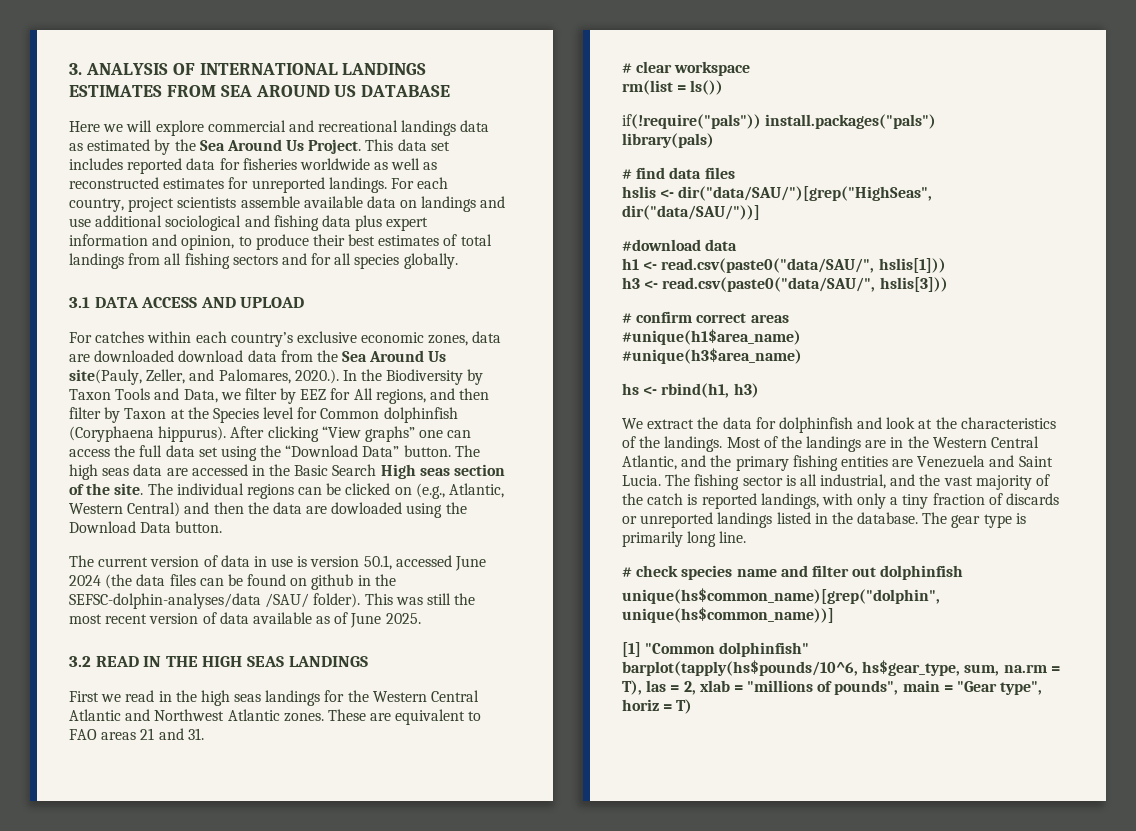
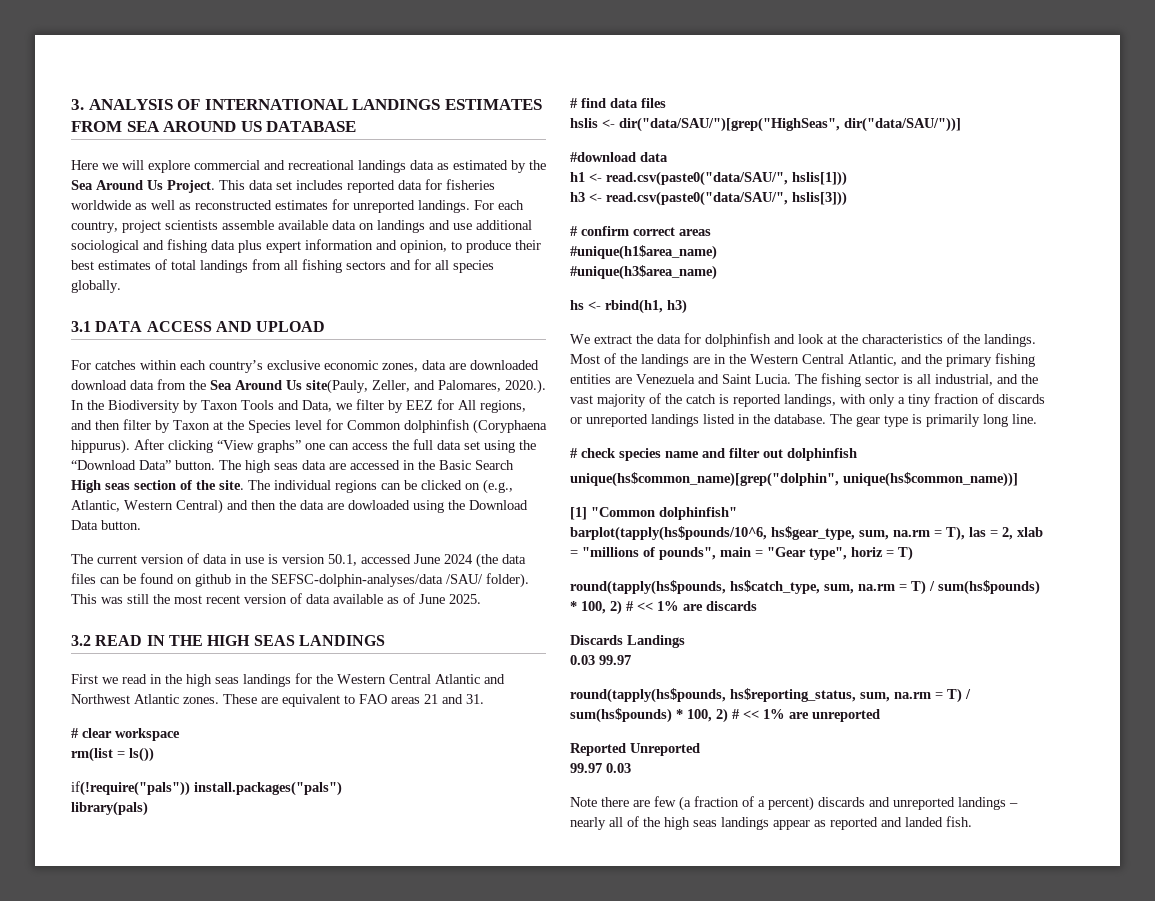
(693, 706) none -> [570,580,1040,595] [570,600,757,615] [570,635,685,648] [570,655,631,665] [570,688,971,703] [570,708,880,723] [570,743,700,756] [570,763,631,773] [570,796,1018,811] [570,816,972,830] // round(tapply(hs$pounds, hs$catch_type, sum, na.rm = T) / sum(hs$pounds) * 100, 2) # << 1% are discards // Discards Landings // 0.03 99.97 // round(tapply(hs$pounds, hs$reporting_status, sum, na.rm = T) / sum(hs$pounds) * 100, 2) # << 1% are unreported // Reported Unreported // 99.97 0.03 // Note there are few (a fraction of a percent) discards and unreported landings – nearly all of the high seas landings appear as reported and landed fish.

